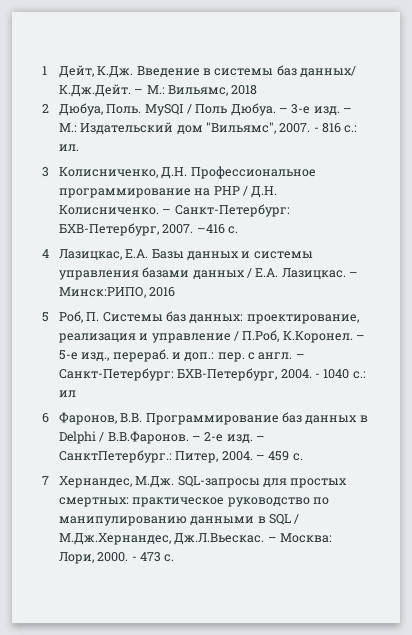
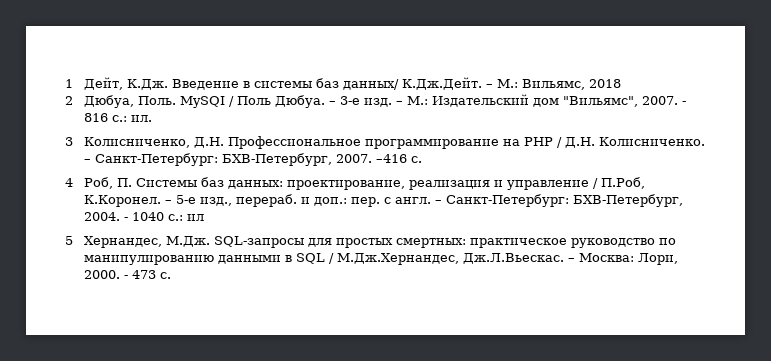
[58,249,313,260] [58,267,359,280] [58,287,176,298] [42,312,49,322] Лазицкас, Е.А. Базы данных и системы управления базами данных / Е.А. Лазицкас. – Минск:РИПО, 2016 // 5 -> (73, 182) none
[42,412,368,425] [58,431,266,444] [58,450,303,463] [42,476,49,485] 6 Фаронов, В.В. Программирование баз данных в Delphi / В.В.Фаронов. – 2-е изд. – СанктПетербург.: Питер, 2004. – 459 с. // 7 -> [65,236,73,245] 5

